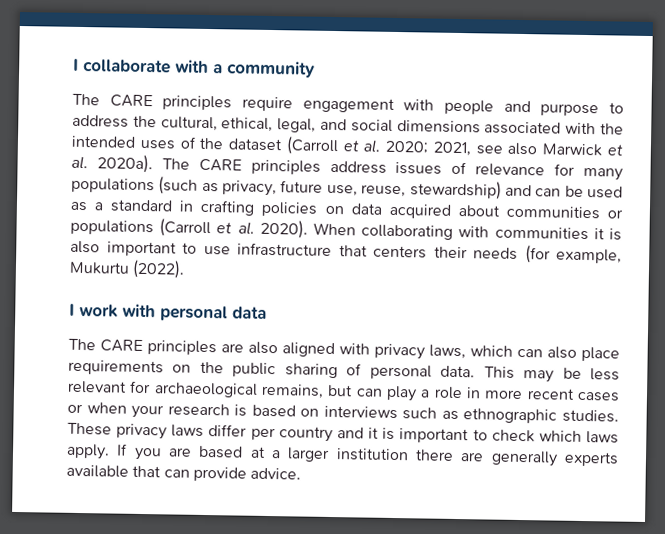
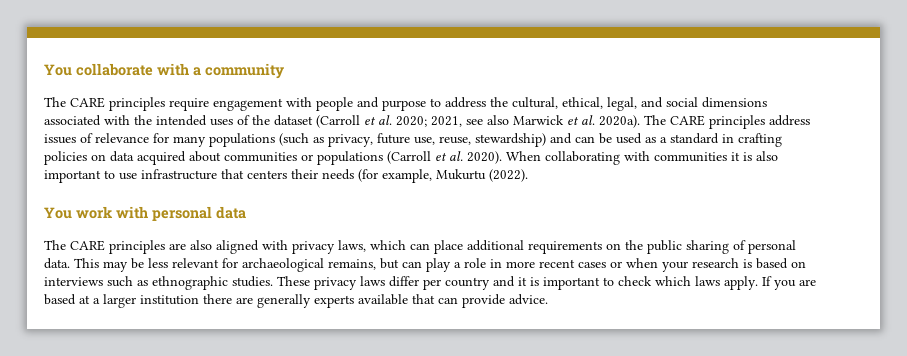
[73,58,79,71] I -> [44,64,72,76] You
[69,303,75,316] I -> [44,207,72,219] You
[547,346,620,362] also place -> [434,240,524,254] place additional

